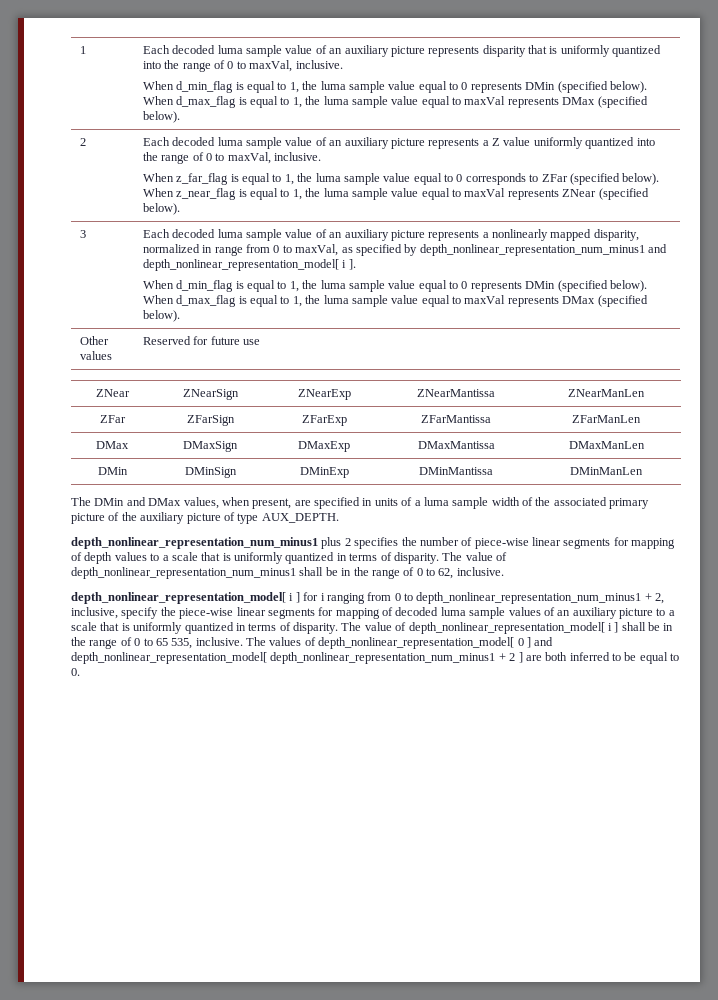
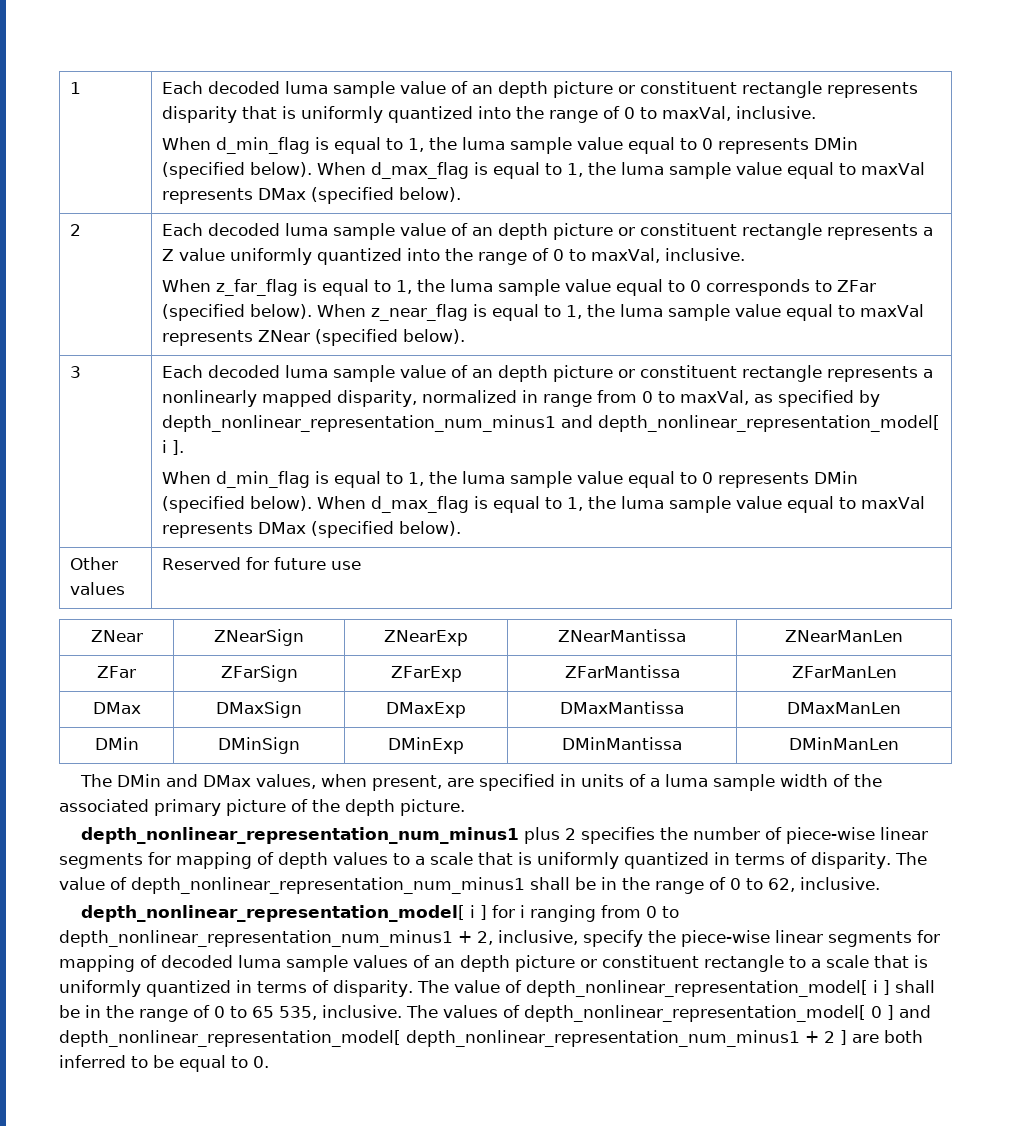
[344,45,425,57] auxiliary picture -> [498,81,823,98] depth picture or constituent rectangle
[344,137,425,149] auxiliary picture -> [498,223,823,240] depth picture or constituent rectangle
[344,229,425,241] auxiliary picture -> [498,365,823,382] depth picture or constituent rectangle
[140,512,339,524] auxiliary picture of type AUX_DEPTH. -> [345,799,465,816] depth picture.
[572,607,653,619] auxiliary picture -> [460,955,784,972] depth picture or constituent rectangle

